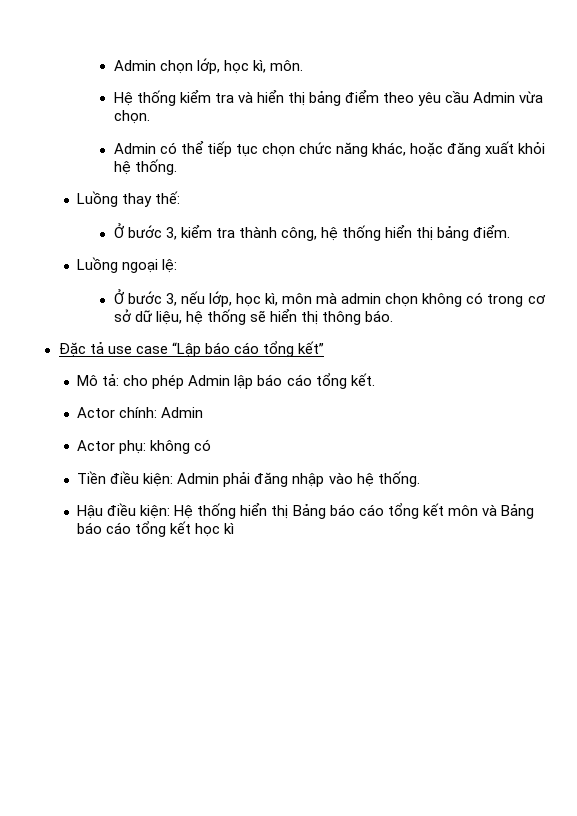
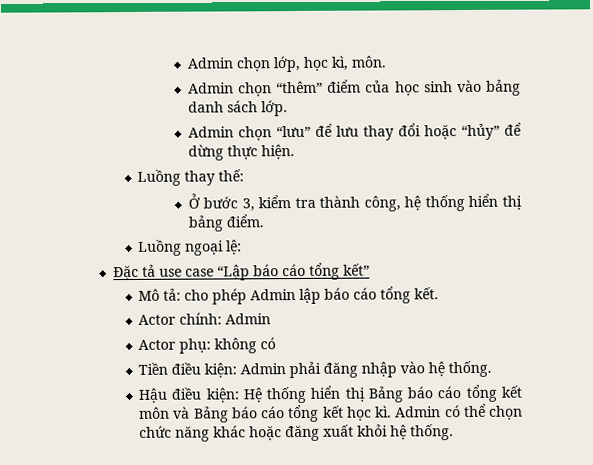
[113,90,544,106] [113,110,150,124] [113,141,546,157] [113,159,177,175] Hệ thống kiểm tra và hiển thị bảng điểm theo yêu cầu Admin vừa chọn. // Admin có thể tiếp tục chọn chức năng khác, hoặc đăng xuất khỏi hệ thống. -> [187,79,521,97] [187,100,288,117] [187,122,521,141] [187,144,295,161] Admin chọn “thêm” điểm của học sinh vào bảng danh sách lớp. // Admin chọn “lưu” để lưu thay đổi hoặc “hủy” để dừng thực hiện.
[113,289,546,307] [113,309,394,325] // Ở bước 3, nếu lớp, học kì, môn mà admin chọn không có trong cơ sở dữ liệu, hệ thống sẽ hiển thị thông báo. -> (243, 247) none
[224,523,235,534] kì -> [375,403,523,420] [139,424,455,442] kì. Admin có thể chọn chức năng khác hoặc đăng xuất khỏi hệ thống.

